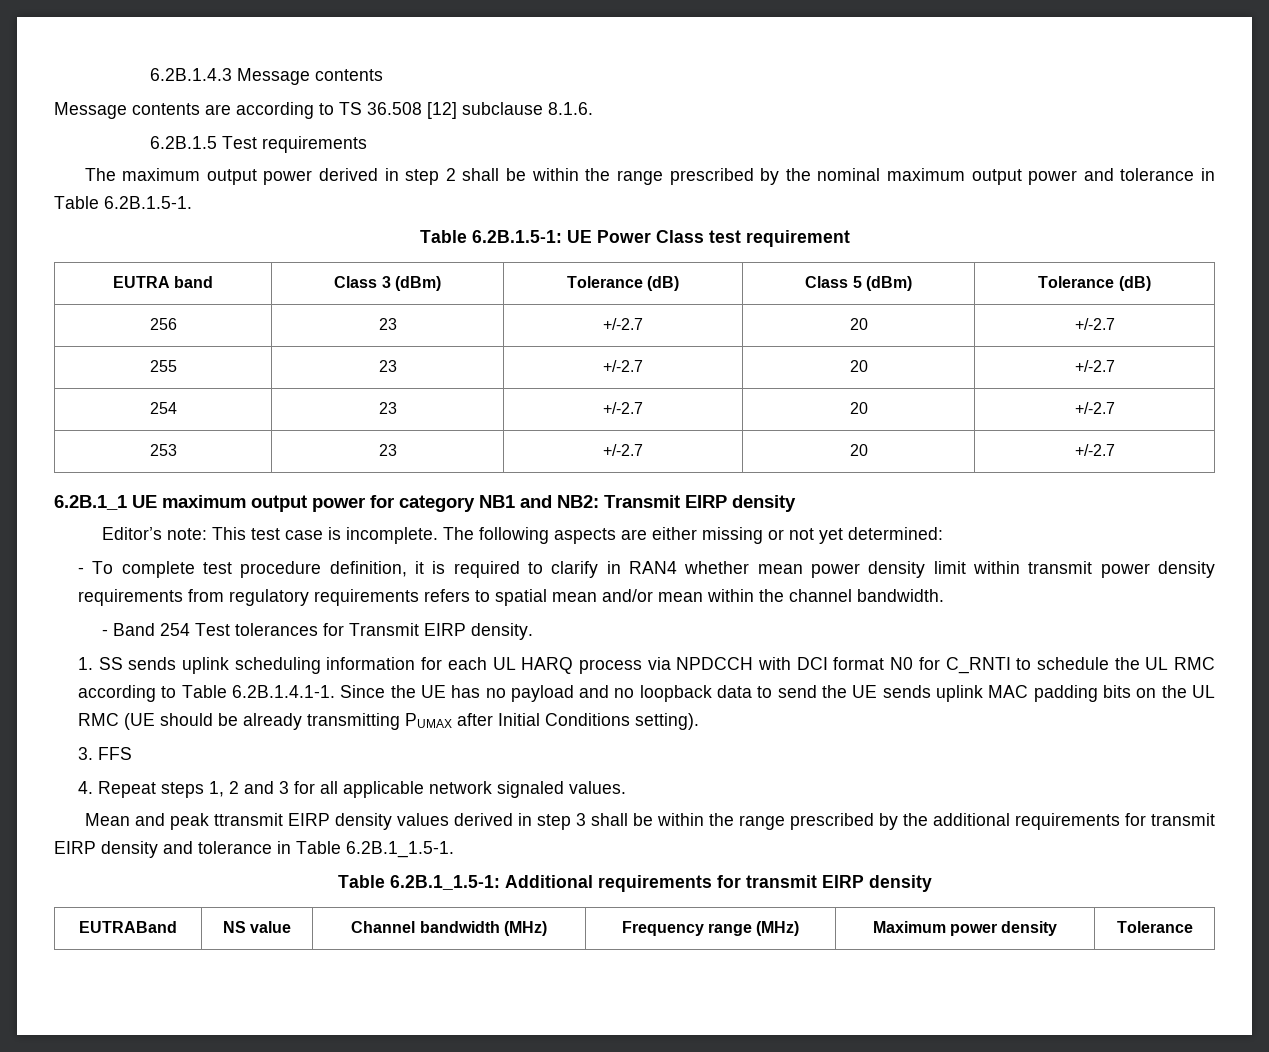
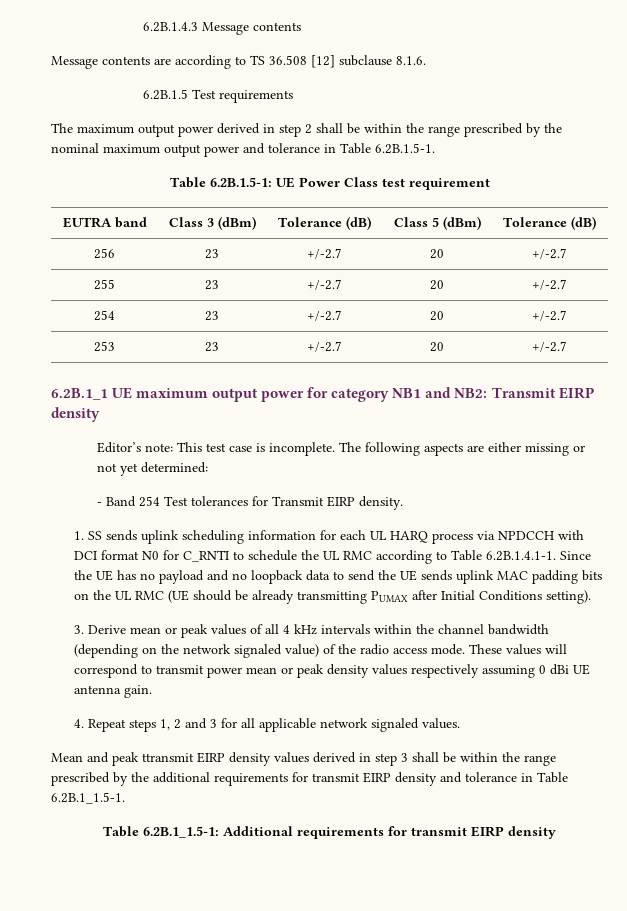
[77,561,1216,578] [77,589,944,606] // - To complete test procedure definition, it is required to clarify in RAN4 whether mean power density limit within transmit power density requirements from regulatory requirements refers to spatial mean and/or mean within the channel bandwidth. -> (209, 467) none
[97,747,132,760] FFS -> [88,624,550,638] [74,644,568,658] [74,664,591,678] [74,685,153,698] Derive mean or peak values of all 4 kHz intervals within the channel bandwidth (depending on the network signaled value) of the radio access mode. These values will correspond to transmit power mean or peak density values respectively assuming 0 dBi UE antenna gain.
[79,921,177,933] [222,921,292,933] [351,921,547,936] [621,921,800,936] [872,921,1058,936] [1116,921,1193,933] // EUTRABand | NS value | Channel bandwidth (MHz) | Frequency range (MHz) | Maximum power density | Tolerance -> (556, 832) none

